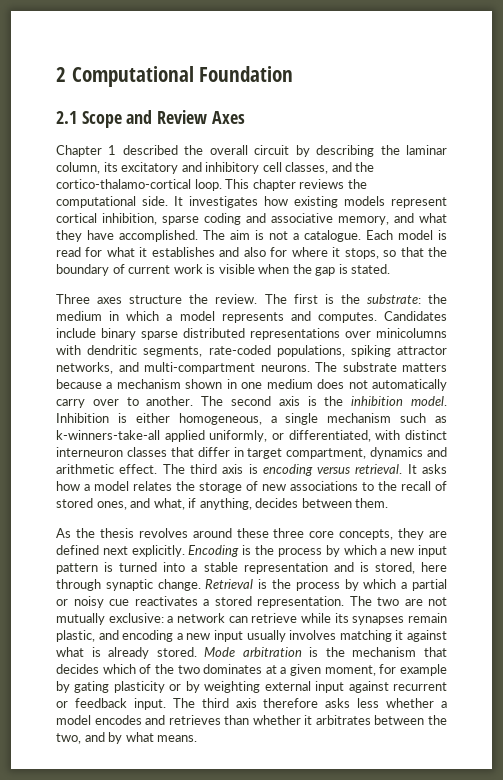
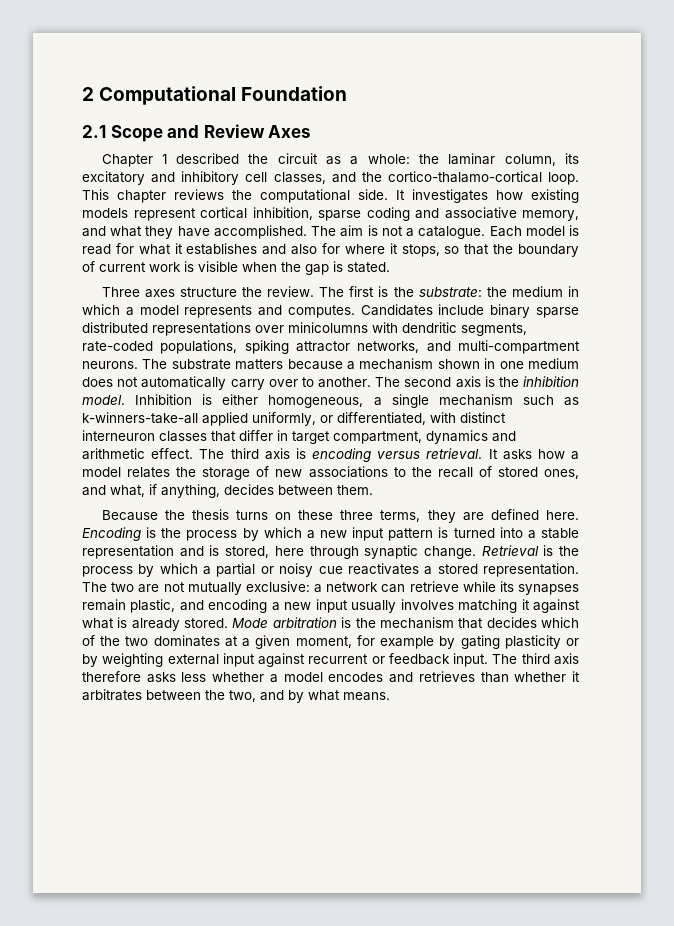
[209,145,375,157] overall circuit by describing -> [277,153,410,165] circuit as a whole:
[56,528,71,538] As -> [101,510,158,521] Because
[138,528,394,540] revolves around these three core concepts, -> [235,510,421,522] turns on these three terms,
[102,545,185,557] next explicitly. -> [546,510,579,520] here.

